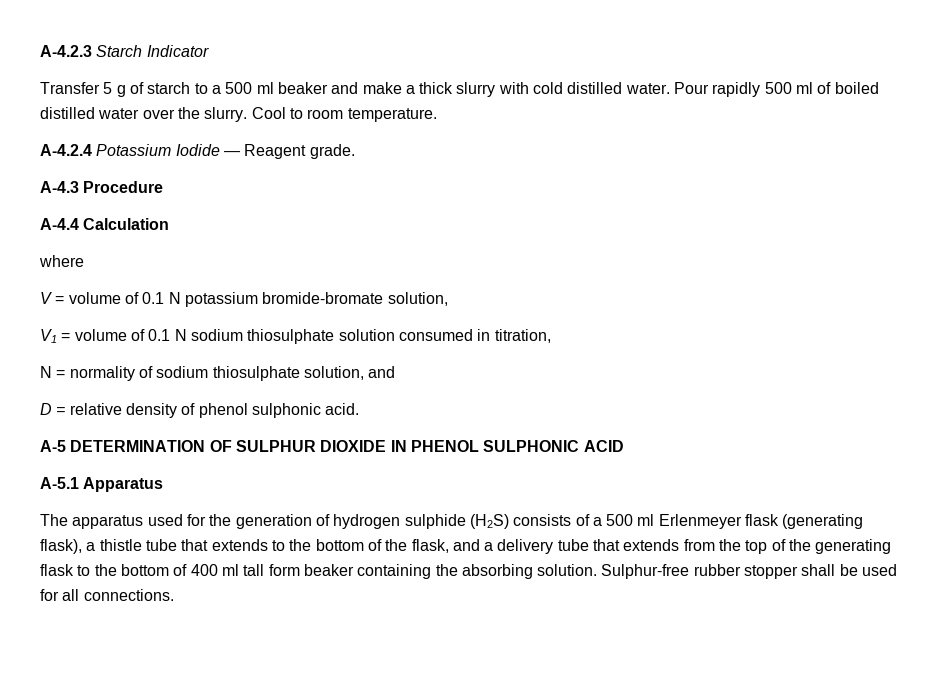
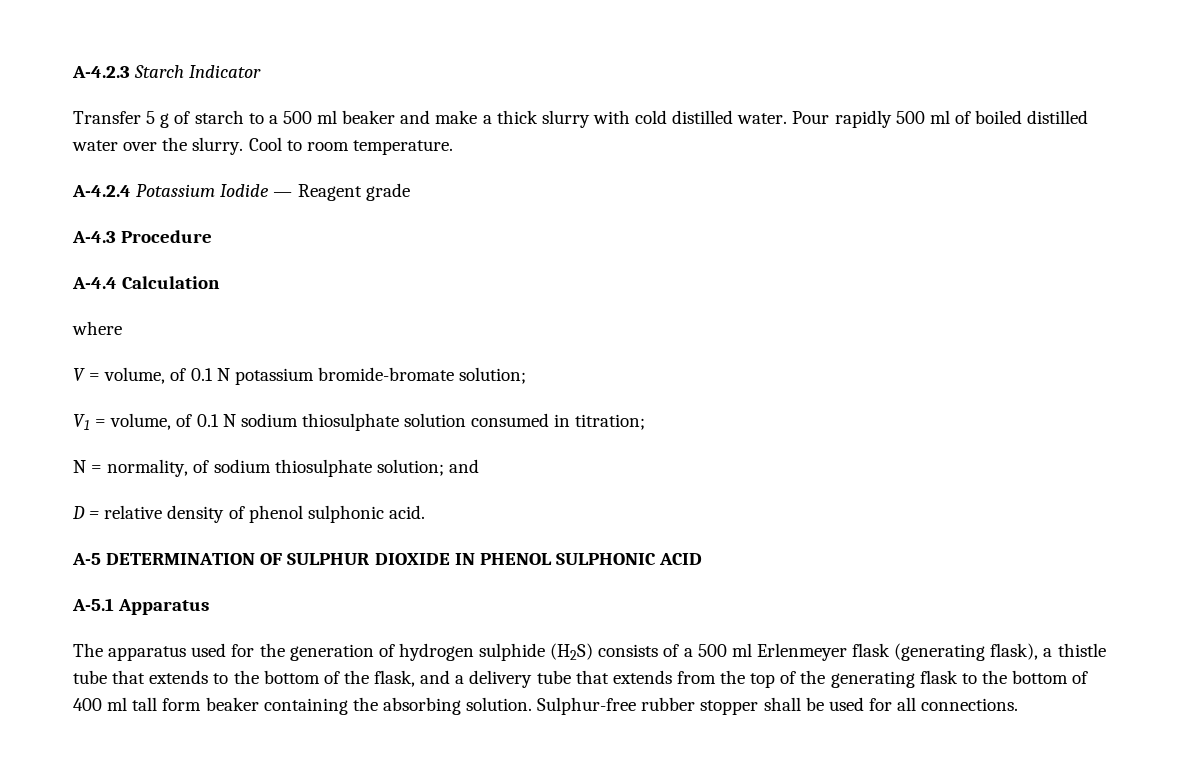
[309,144,355,159] grade. -> [365,183,410,201] grade
[68,292,121,304] volume -> [104,367,166,384] volume,
[387,292,448,306] solution, -> [459,367,527,384] solution;
[74,329,127,341] volume -> [110,413,172,430] volume,
[494,329,551,343] titration, -> [575,414,646,430] titration;
[69,366,135,381] normality -> [107,459,189,477] normality,
[303,366,364,380] solution, -> [376,459,444,476] solution;

